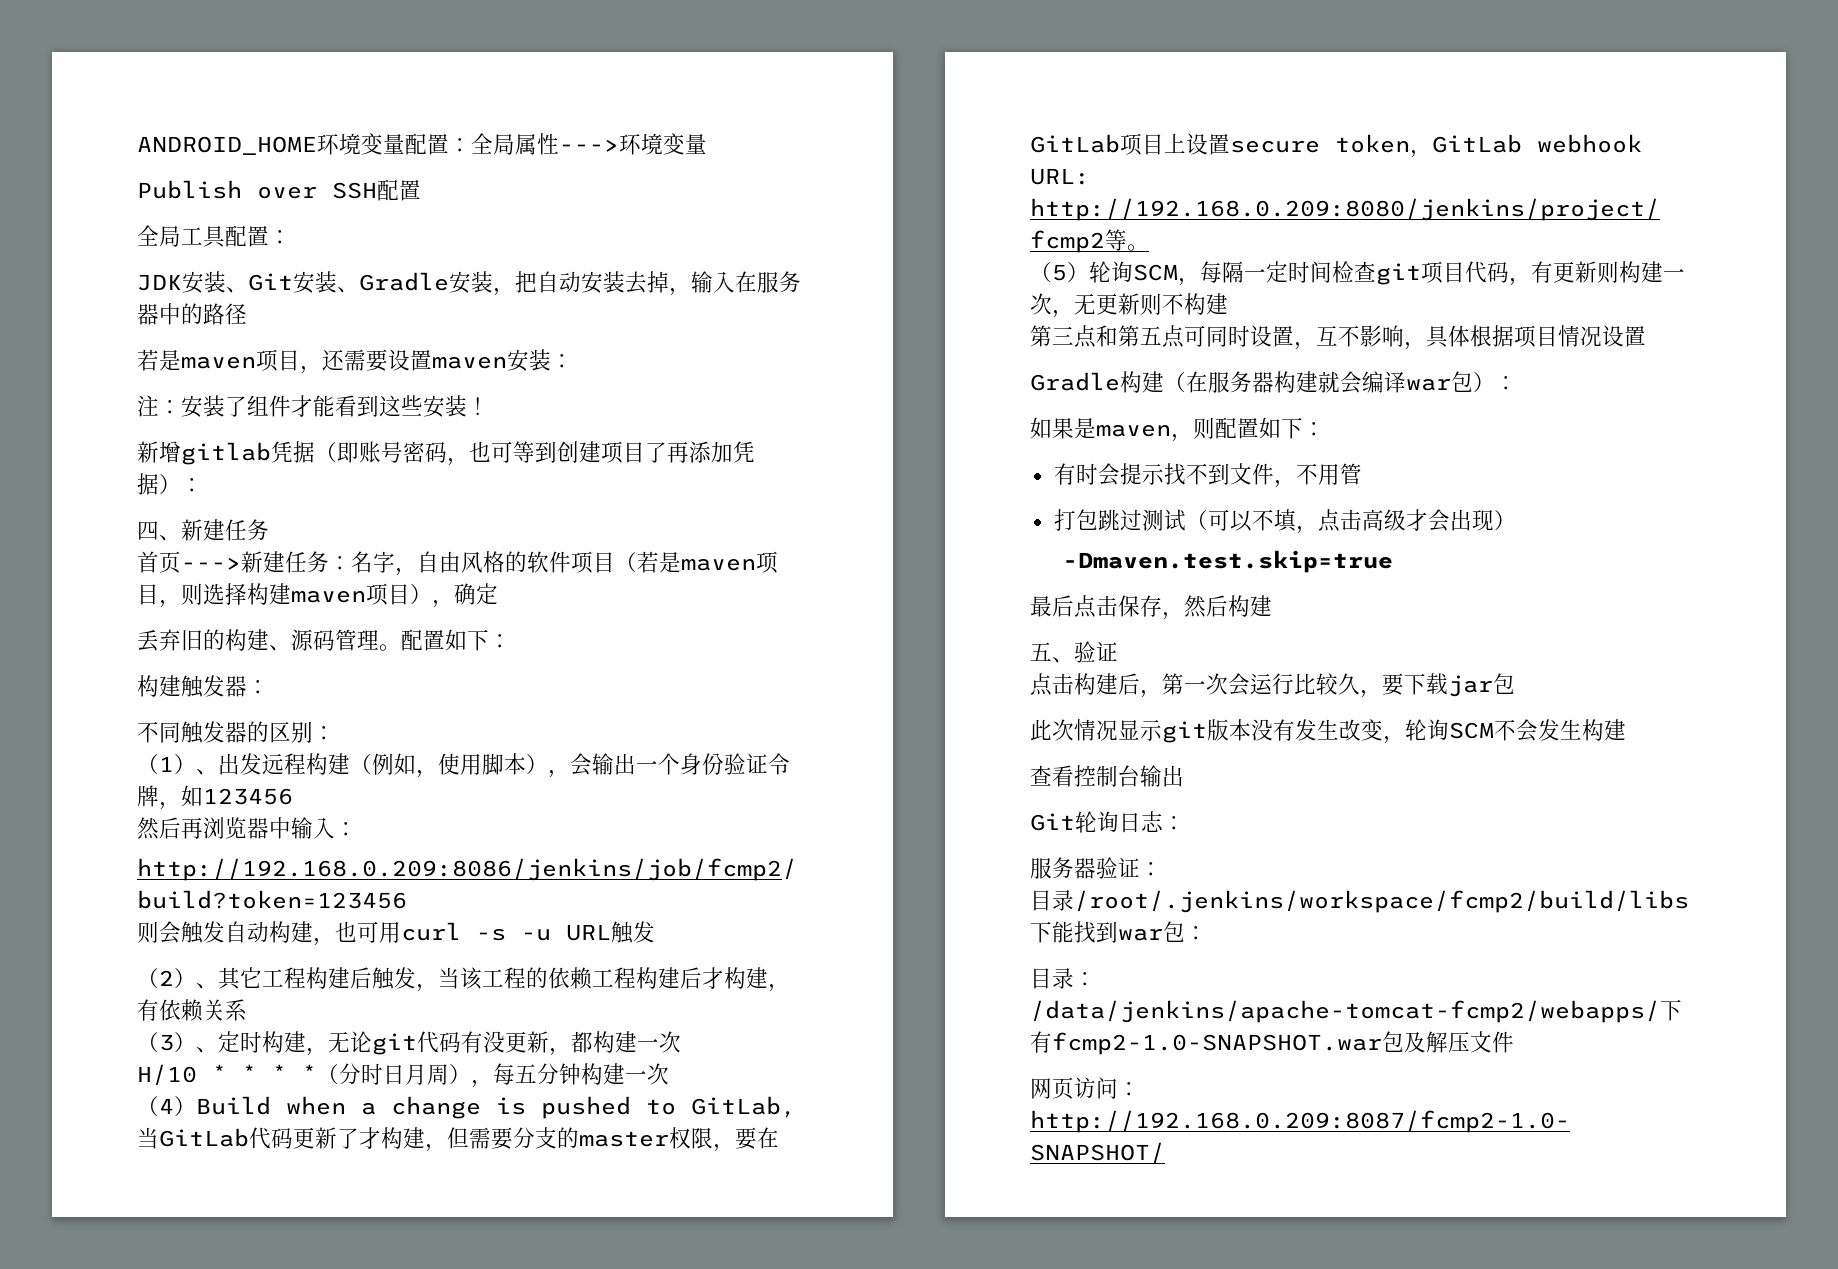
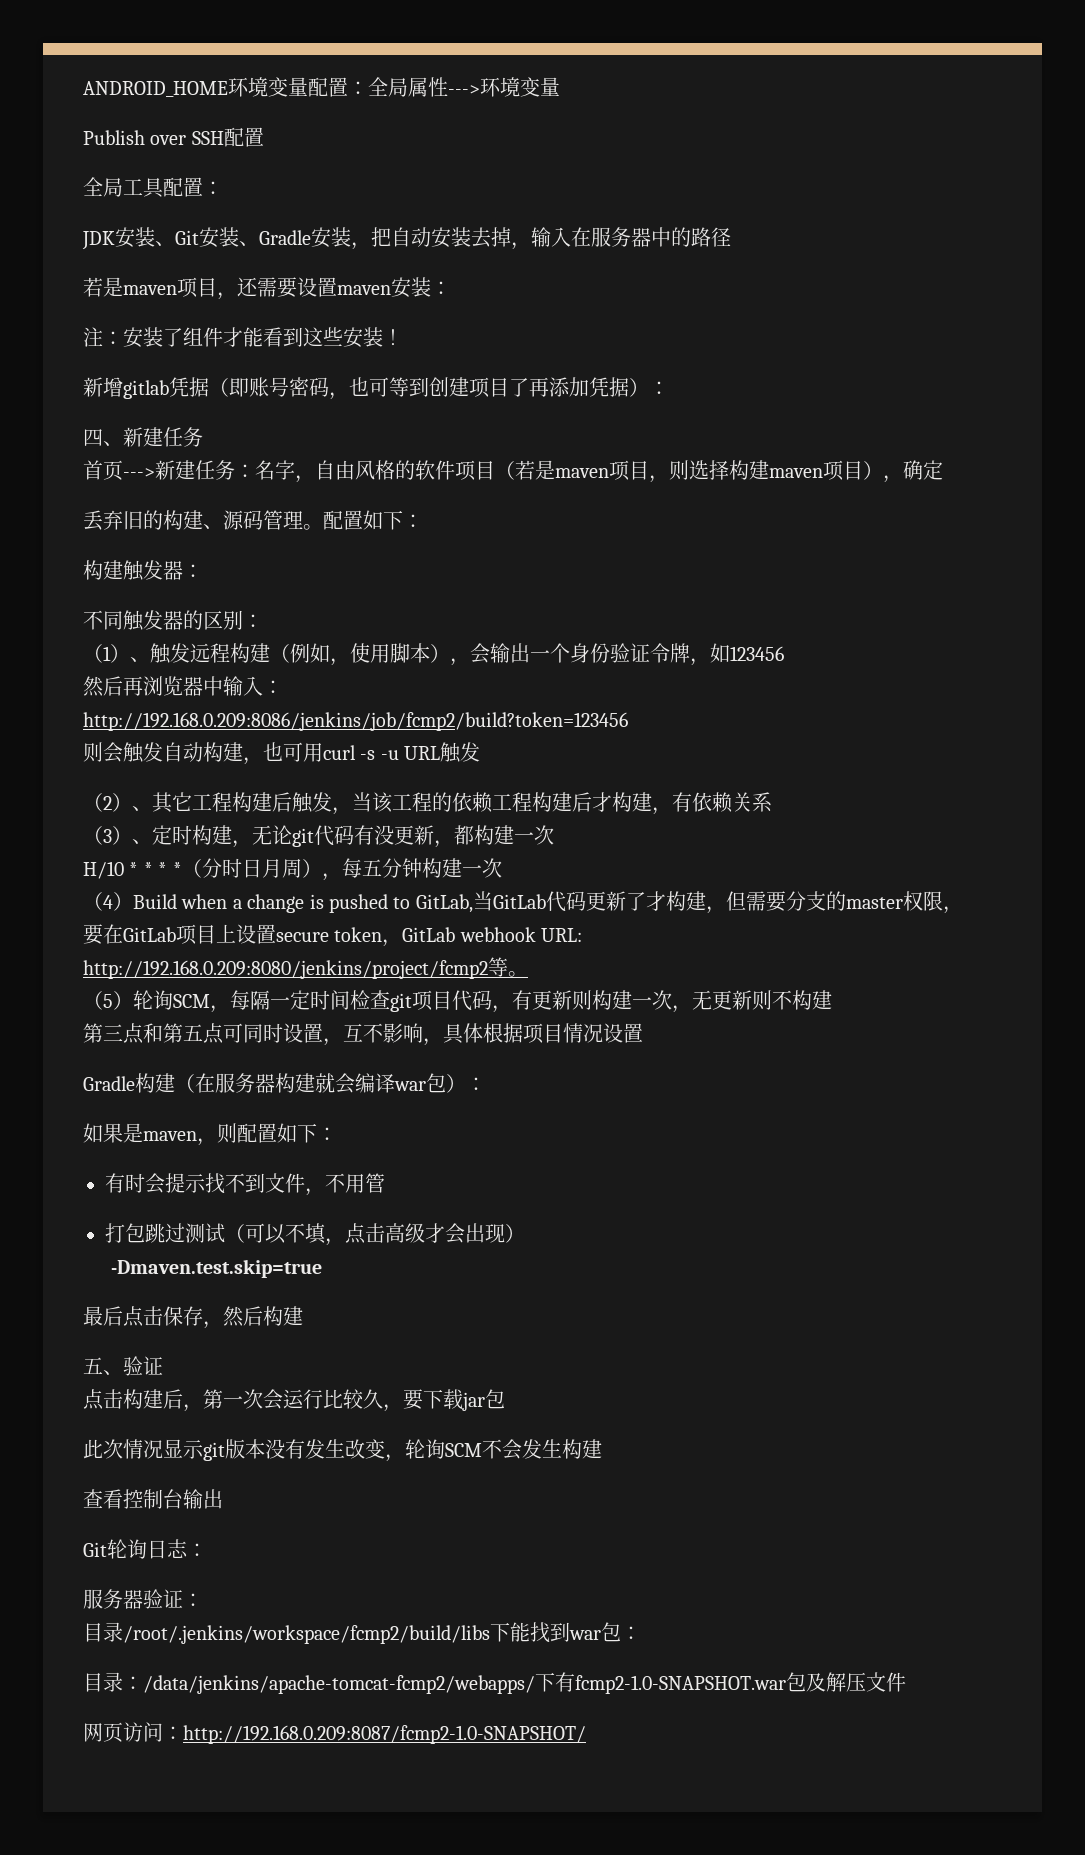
[218,753,240,775] 出 -> [150,643,171,664] 触

